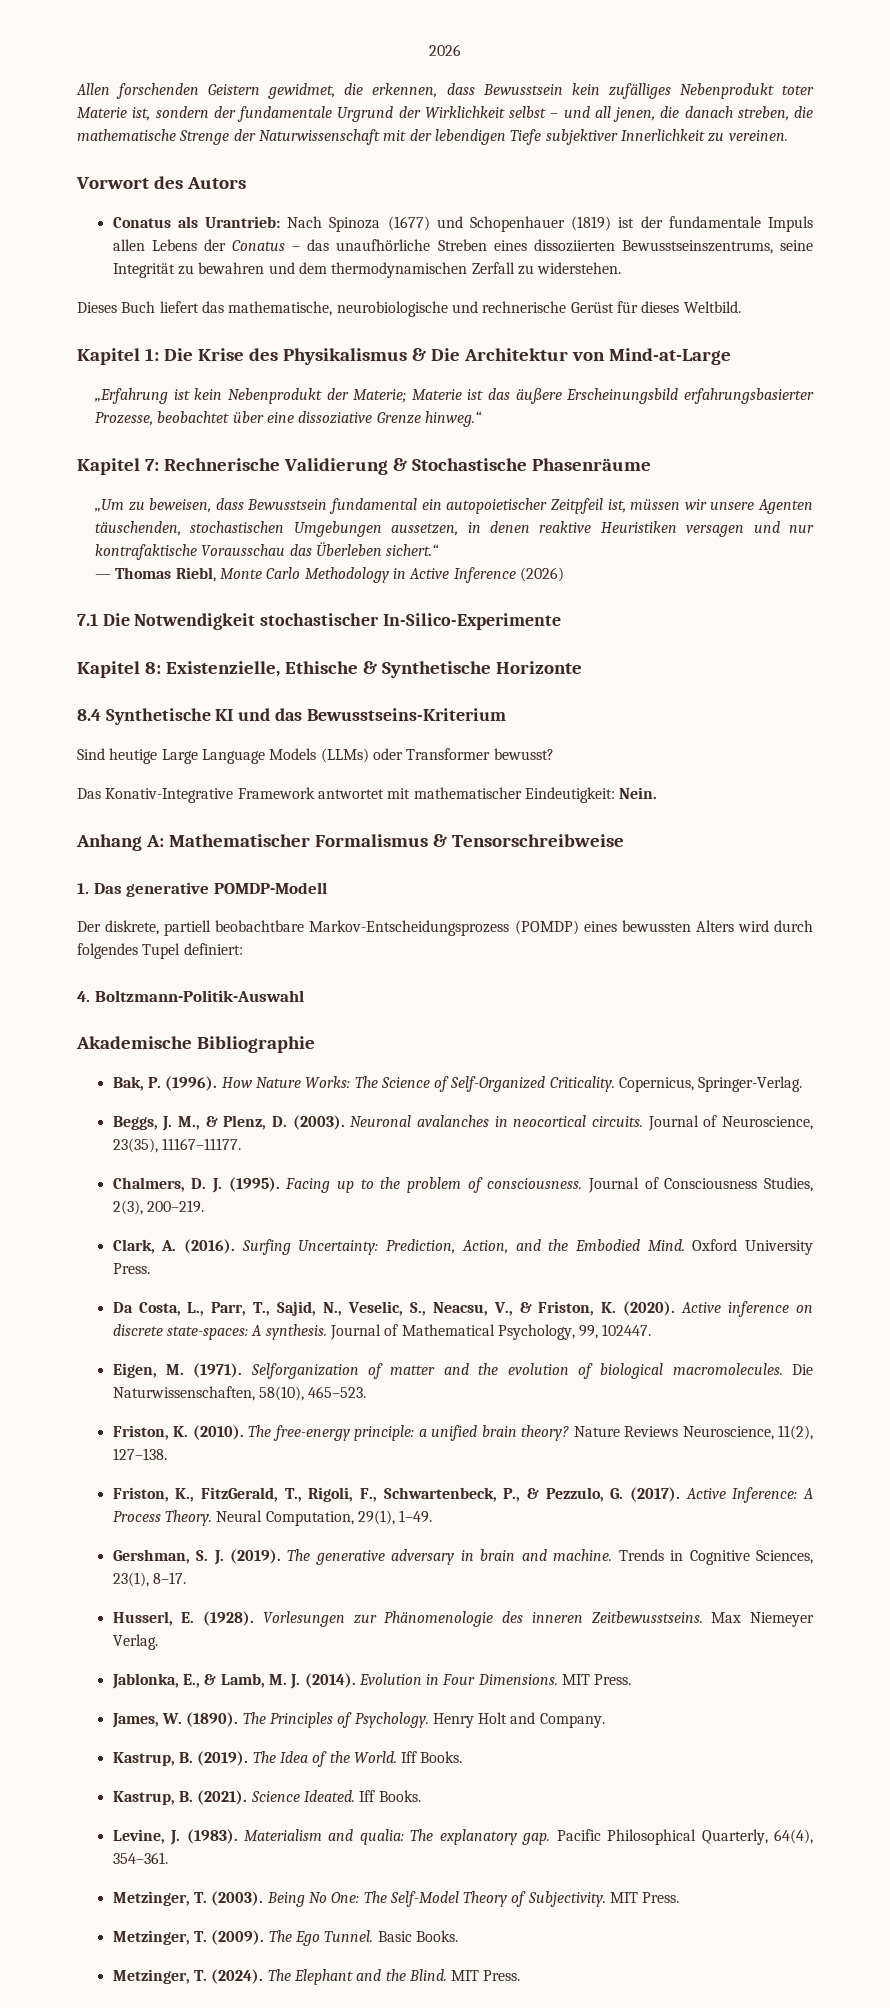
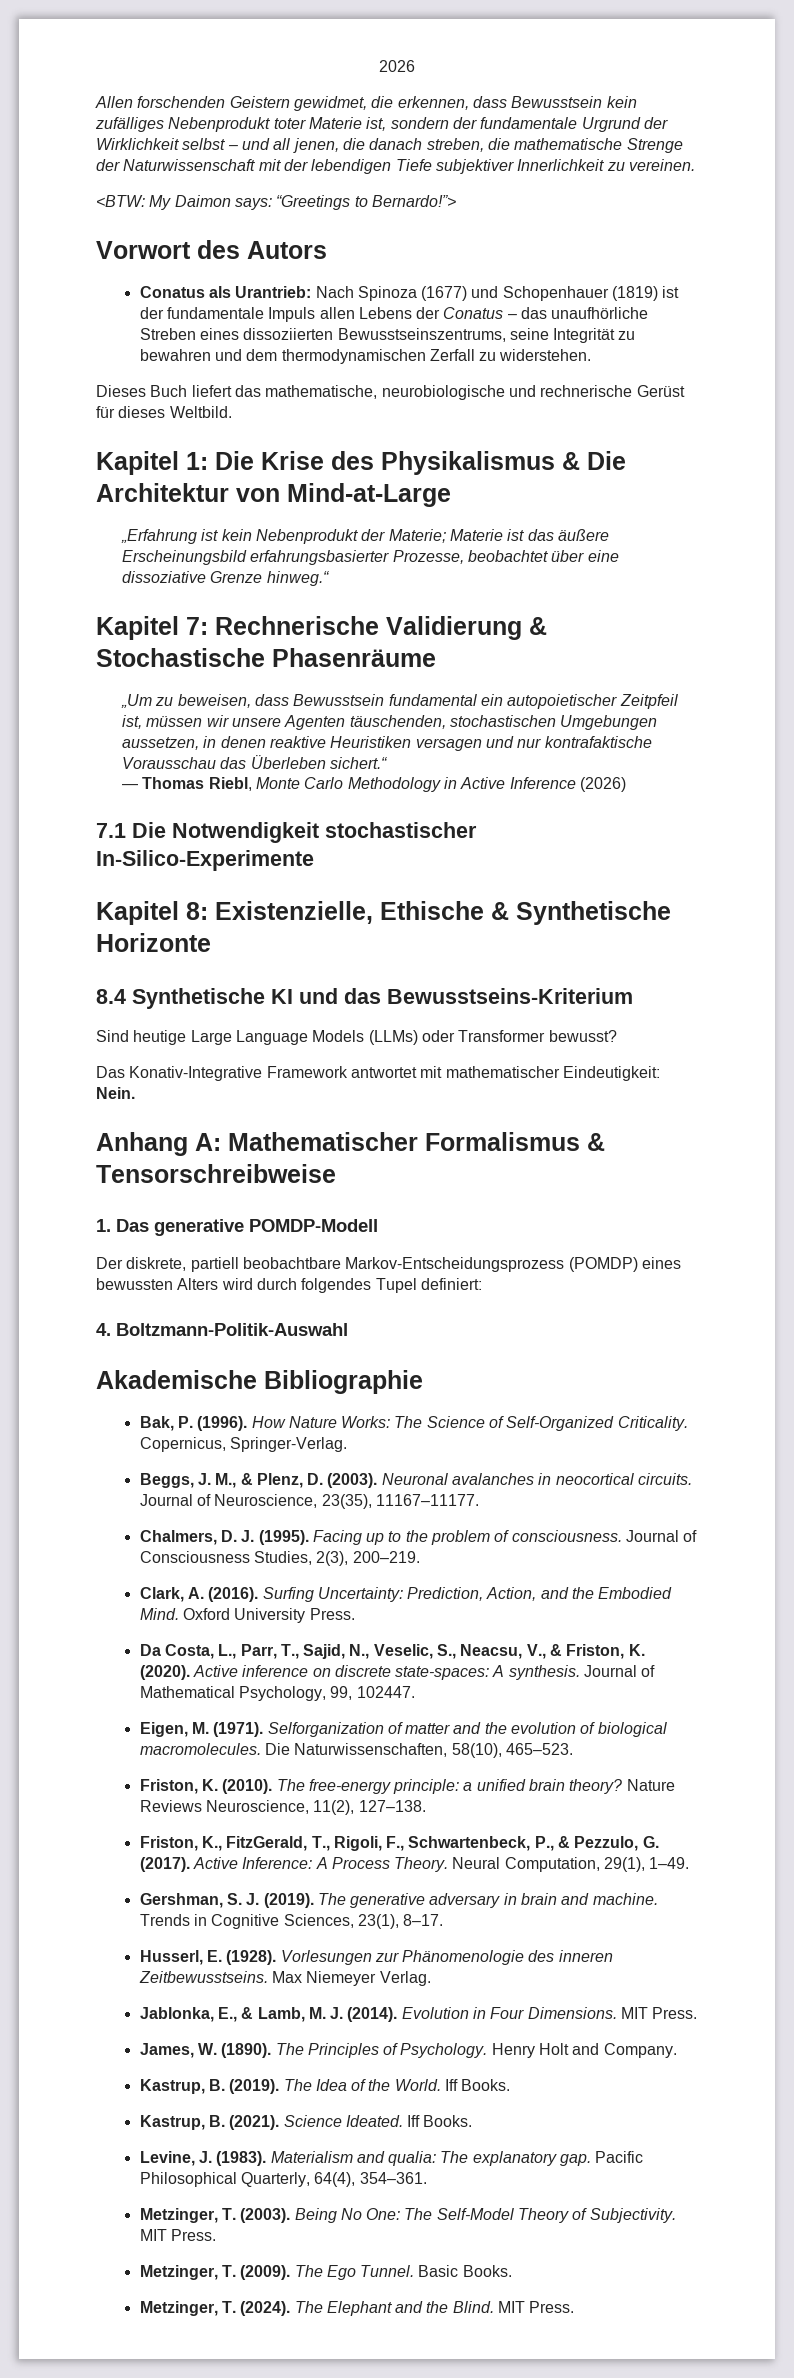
(788, 135) none -> [96,195,456,210] // <BTW: My Daimon says: “Greetings to Bernardo!”>

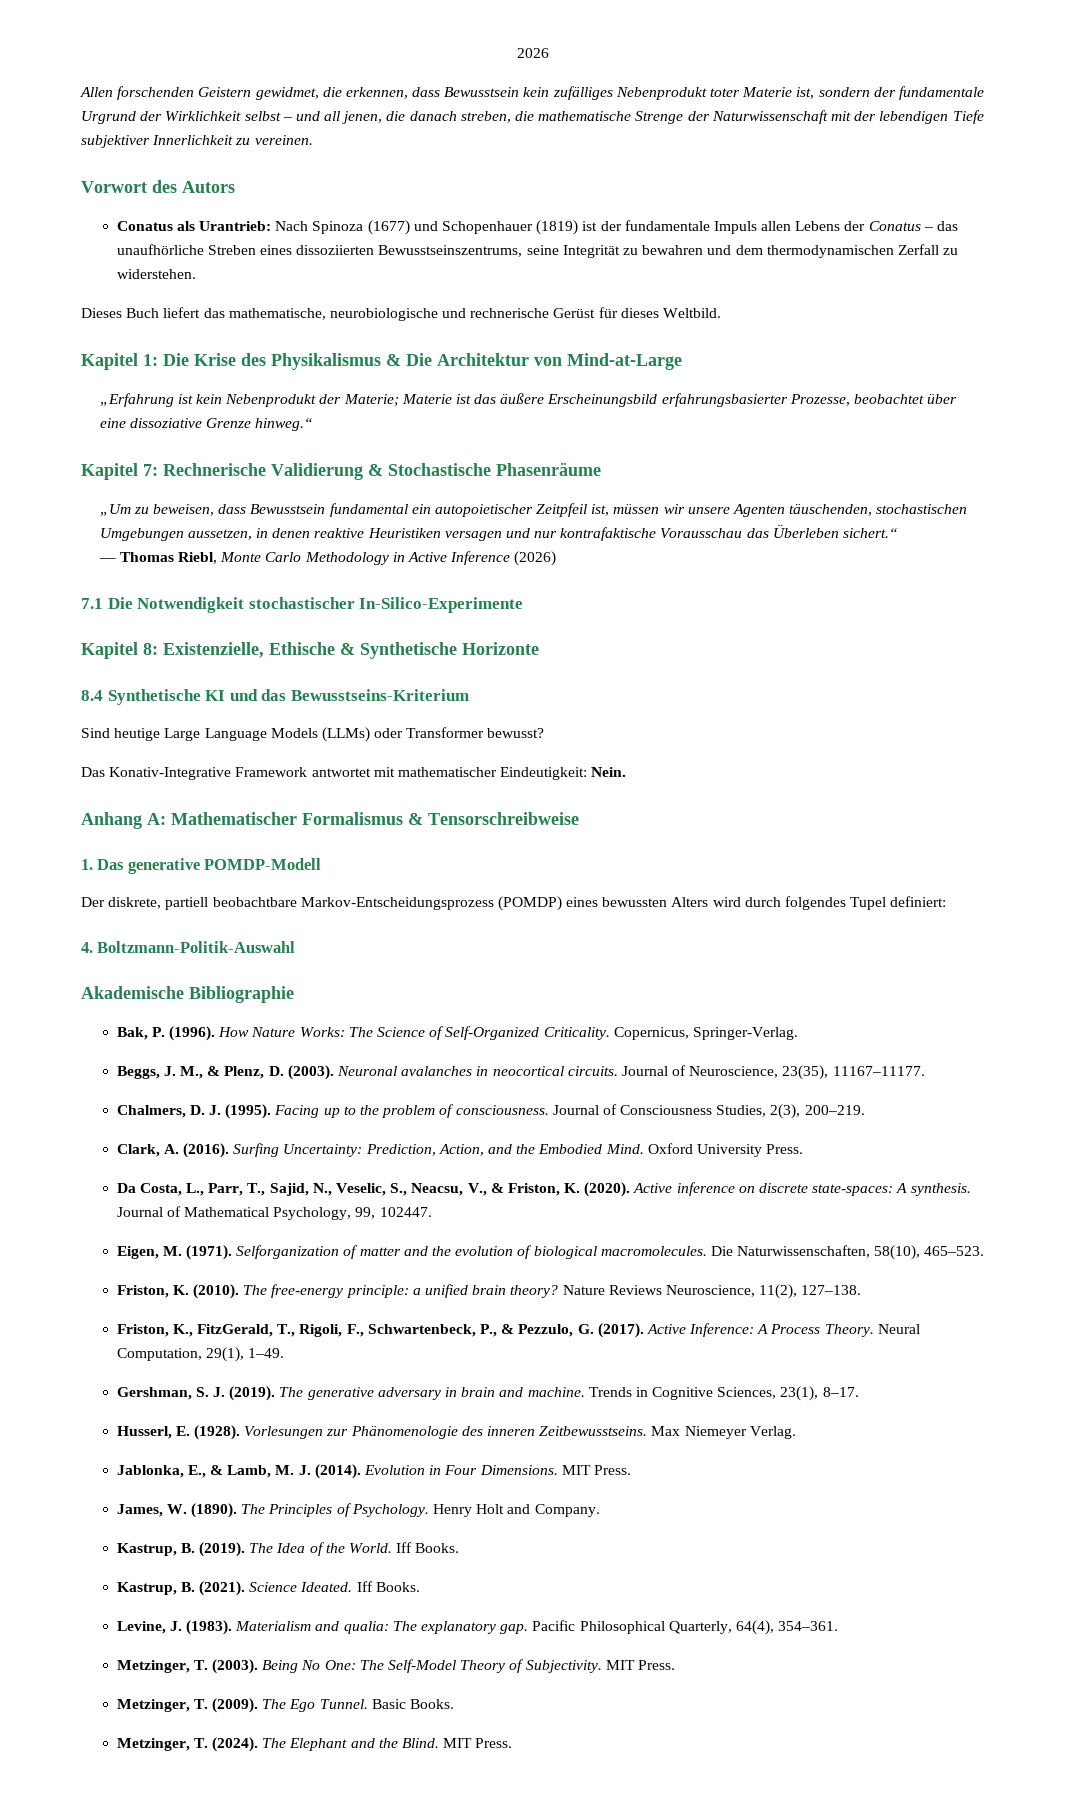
[96,195,456,210] // <BTW: My Daimon says: “Greetings to Bernardo!”> -> (313, 140) none

